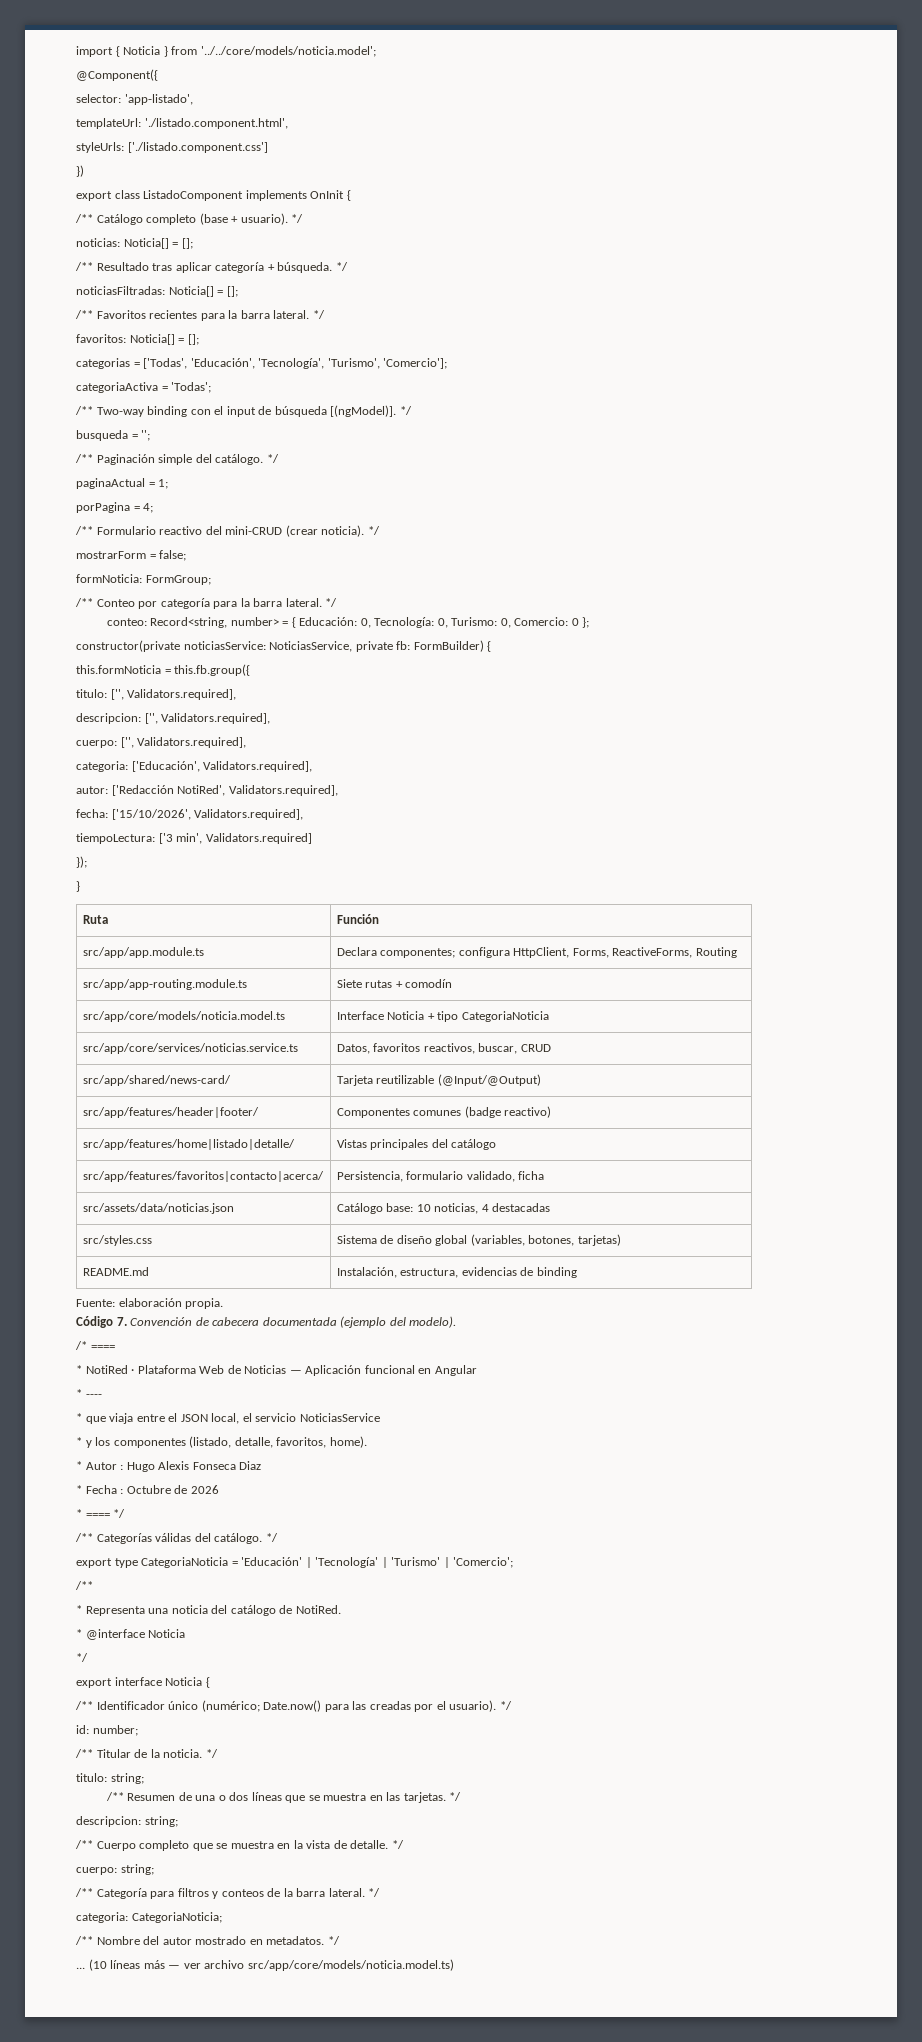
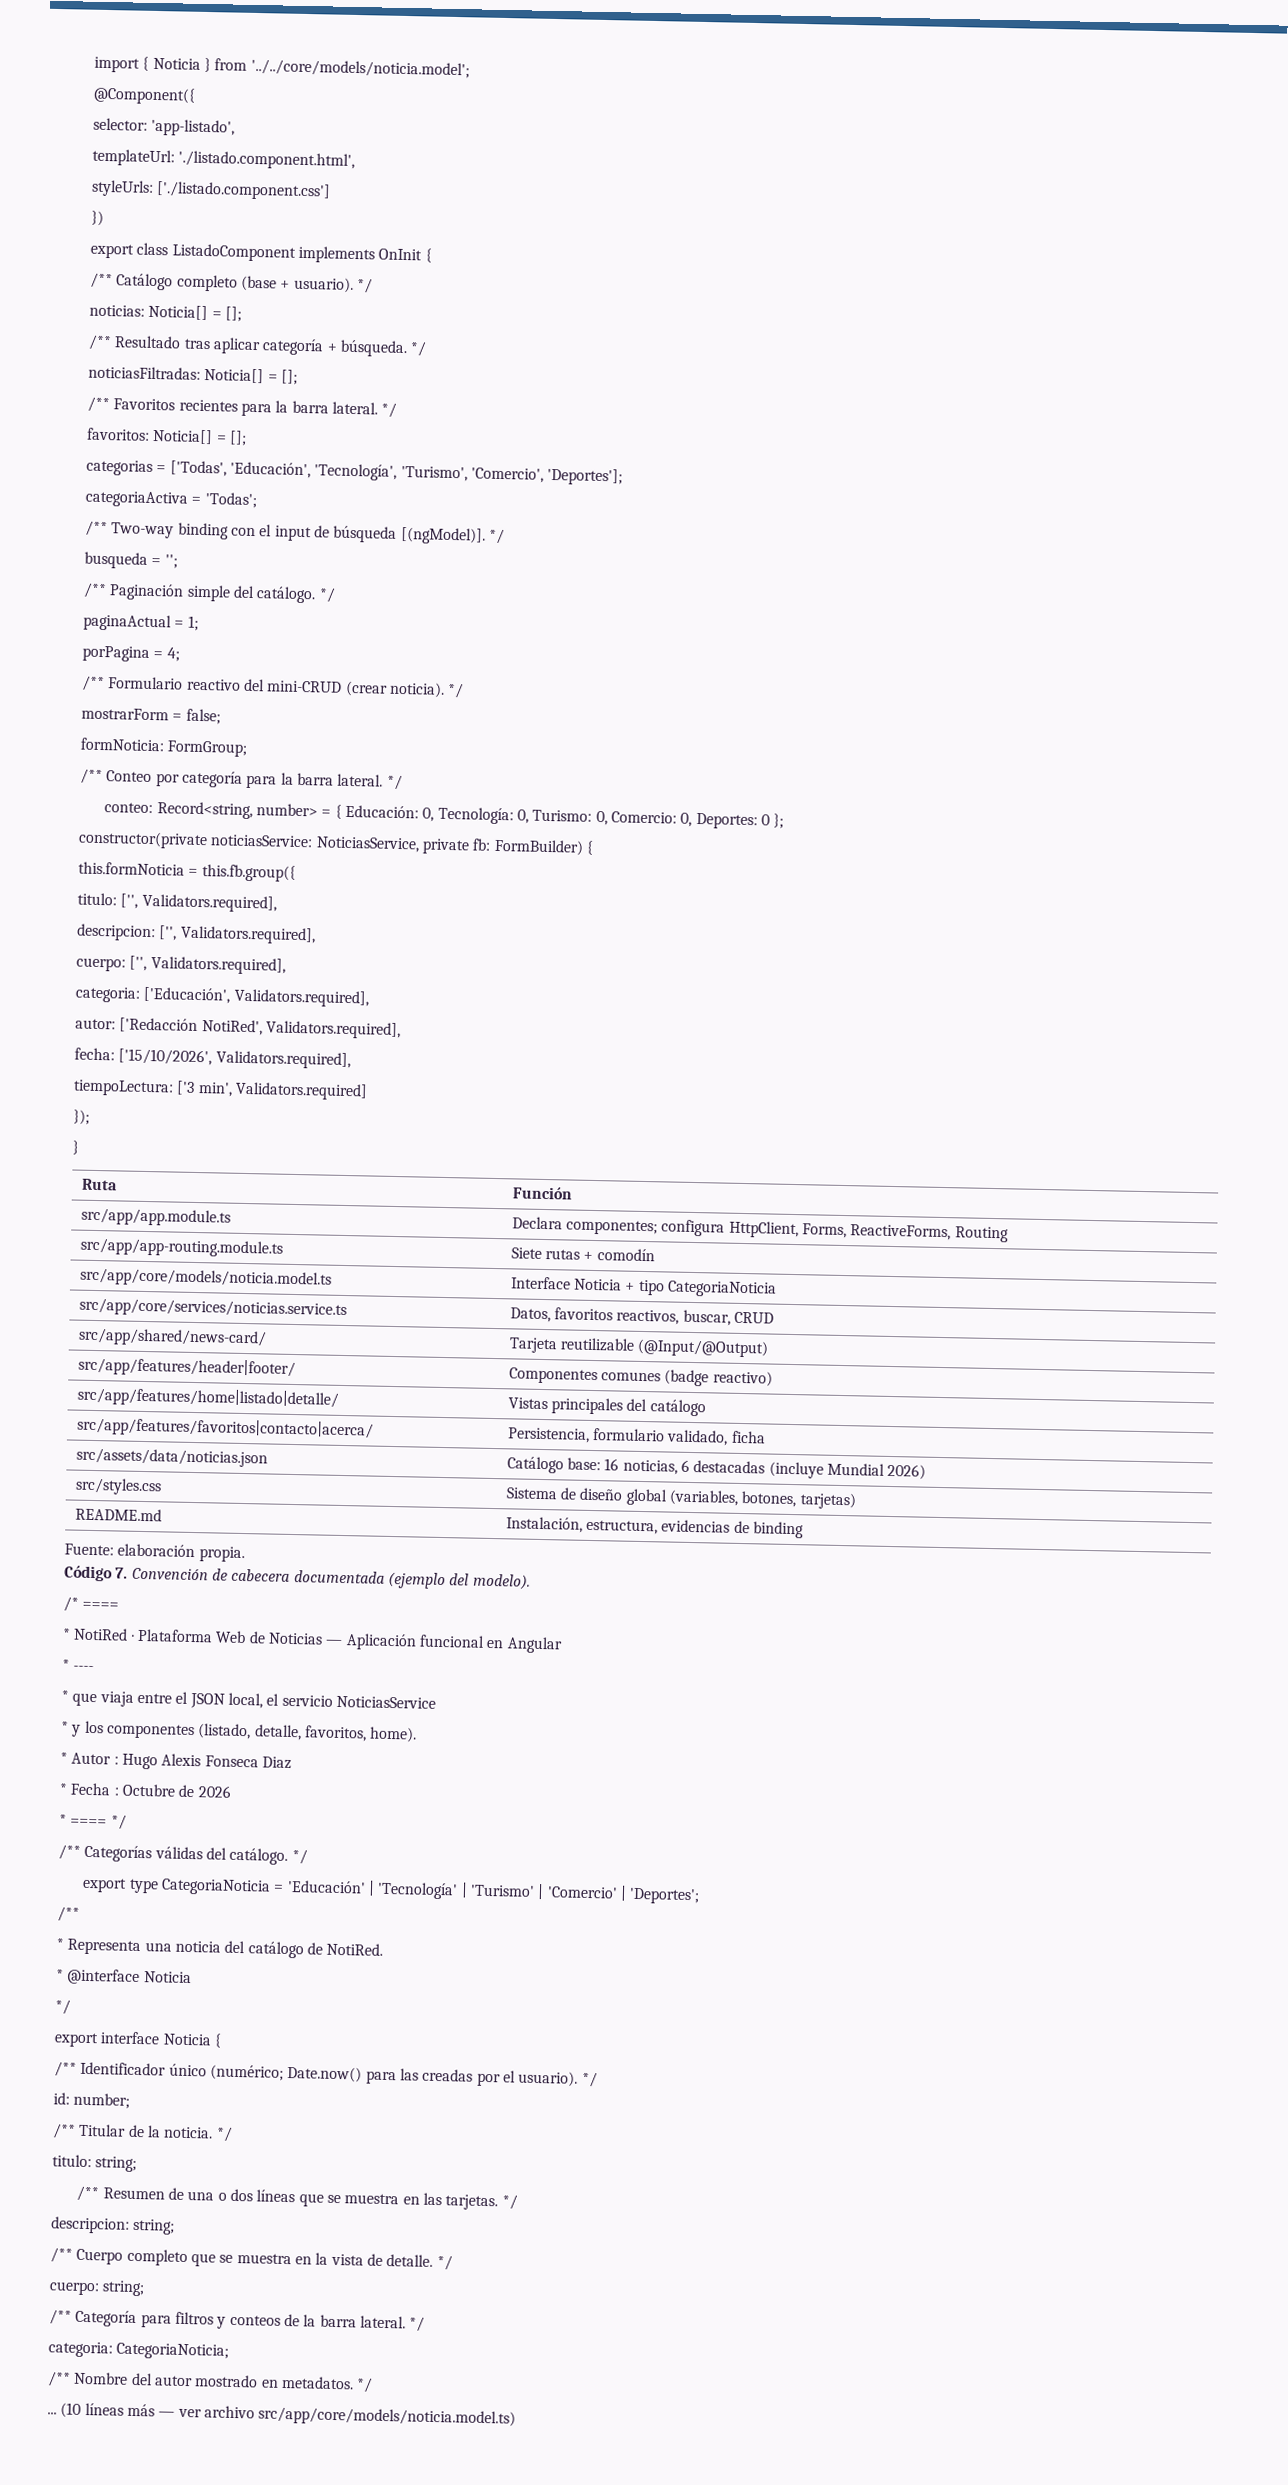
[383,358,448,369] 'Comercio']; -> [470,467,624,486] 'Comercio', 'Deportes'];
(569, 621) none -> [680,812,758,830] 0, Deportes:
[416,1203,551,1214] 10 noticias, 4 destacadas -> [604,1458,927,1480] 16 noticias, 6 destacadas (incluye Mundial 2026)
[453,1557,514,1568] 'Comercio'; -> [546,1885,701,1905] 'Comercio' | 'Deportes';

